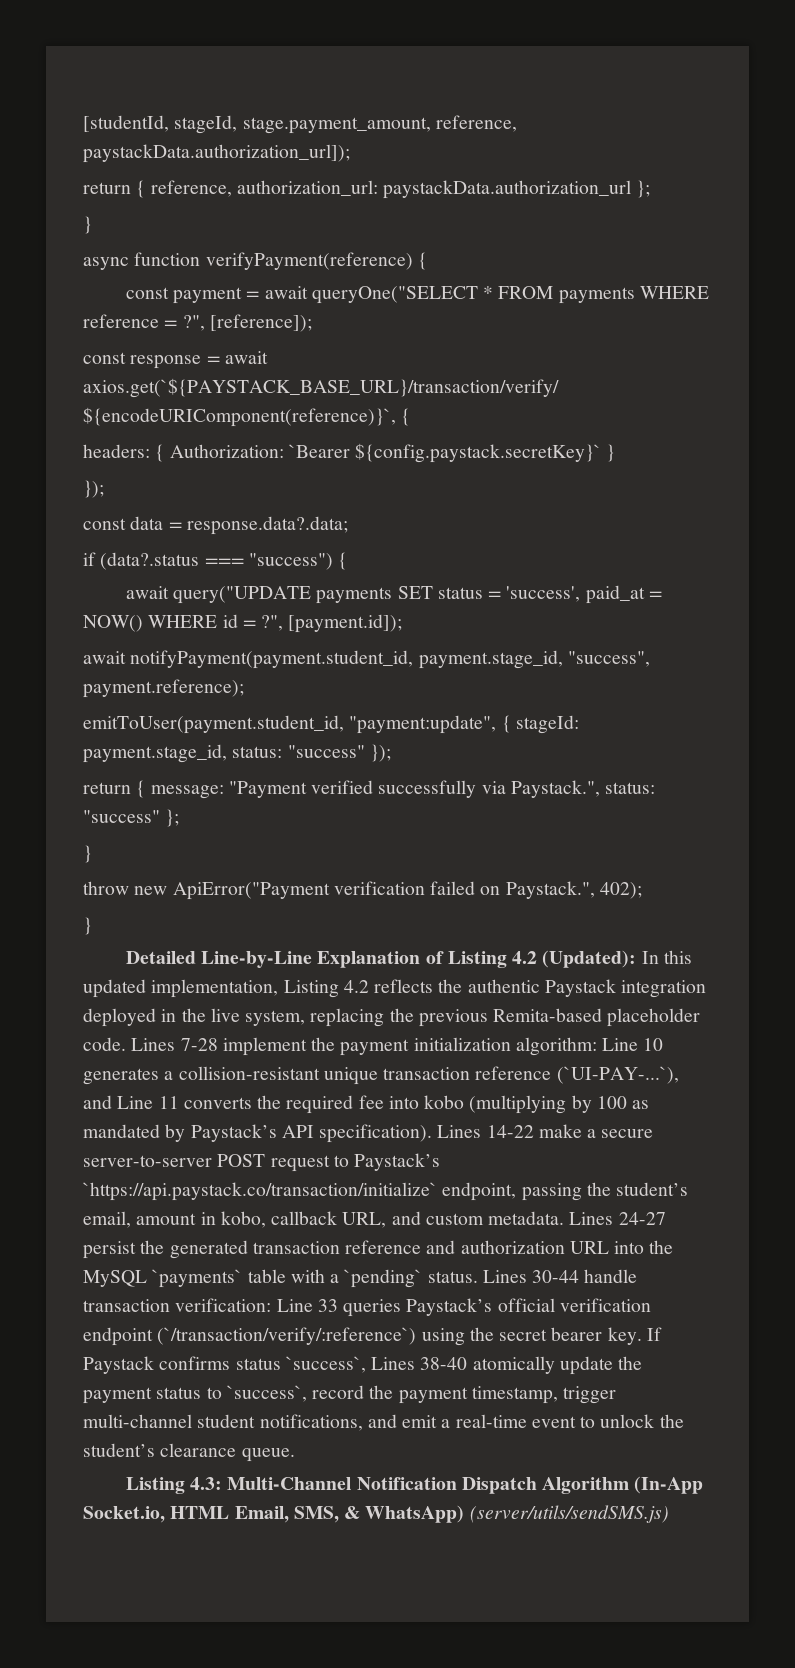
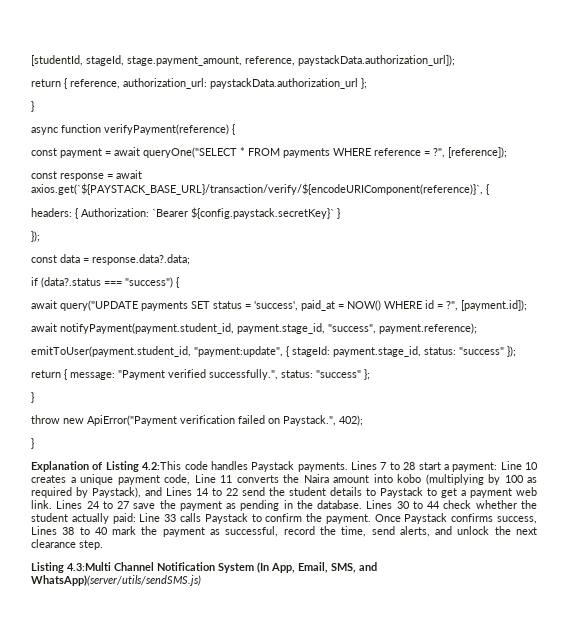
[378,780,600,798] successfully via Paystack.", -> [209,369,278,380] successfully.",
[125,951,313,968] Detailed Line-by-Line -> (34, 443) none
[512,950,692,968] [83,979,707,998] [83,1008,701,1027] [83,1037,664,1056] [83,1066,679,1085] [83,1095,112,1109] 4.2 (Updated): In this updated implementation, Listing 4.2 reflects the authentic Paystack integration deployed in the live system, replacing the previous Remita-based placeholder code. Lines 7-28 implement the payment initialization algorithm: Line 10 generates a collision-resistant unique transaction reference (`UI-PAY-...`), and -> [142,461,538,472] [31,474,190,485] 4.2:This code handles Paystack payments. Lines 7 to 28 start a payment: Line 10 creates a unique payment code,
[286,1095,384,1114] required fee -> [303,474,369,483] Naira amount
[83,1124,654,1143] [83,1153,441,1172] [83,1182,689,1201] [83,1211,666,1228] [83,1240,674,1259] [83,1269,638,1288] [83,1298,651,1317] [83,1327,662,1346] [83,1356,643,1375] [83,1385,617,1404] [83,1414,684,1431] [83,1443,295,1462] [125,1476,704,1494] [83,1505,669,1523] mandated by Paystack’s API specification). Lines 14-22 make a secure server-to-server POST request to Paystack’s `https://api.paystack.co/transaction/initialize` endpoint, passing the student’s email, amount in kobo, callback URL, and custom metadata. Lines 24-27 persist the generated transaction reference and authorization URL into the MySQL `payments` table with a `pending` status. Lines 30-44 handle transaction verification: Line 33 queries Paystack’s official verification endpoint (`/transaction/verify/:reference`) using the secret bearer key. If Paystack confirms status `success`, Lines 38-40 atomically update the payment status to `success`, record the payment timestamp, trigger multi-channel student notifications, and emit a real-time event to unlock the student’s clearance queue. // Listing 4.3: Multi-Channel Notification Dispatch Algorithm (In-App Socket.io, HTML Email, SMS, & WhatsApp) (server/utils/sendSMS.js) -> [31,487,537,498] [31,500,537,511] [31,513,537,524] [31,526,538,537] [31,539,103,550] [31,562,377,573] [31,575,201,586] required by Paystack), and Lines 14 to 22 send the student details to Paystack to get a payment web link. Lines 24 to 27 save the payment as pending in the database. Lines 30 to 44 check whether the student actually paid: Line 33 calls Paystack to confirm the payment. Once Paystack confirms success, Lines 38 to 40 mark the payment as successful, record the time, send alerts, and unlock the next clearance step. // Listing 4.3:Multi Channel Notification System (In App, Email, SMS, and WhatsApp)(server/utils/sendSMS.js)

